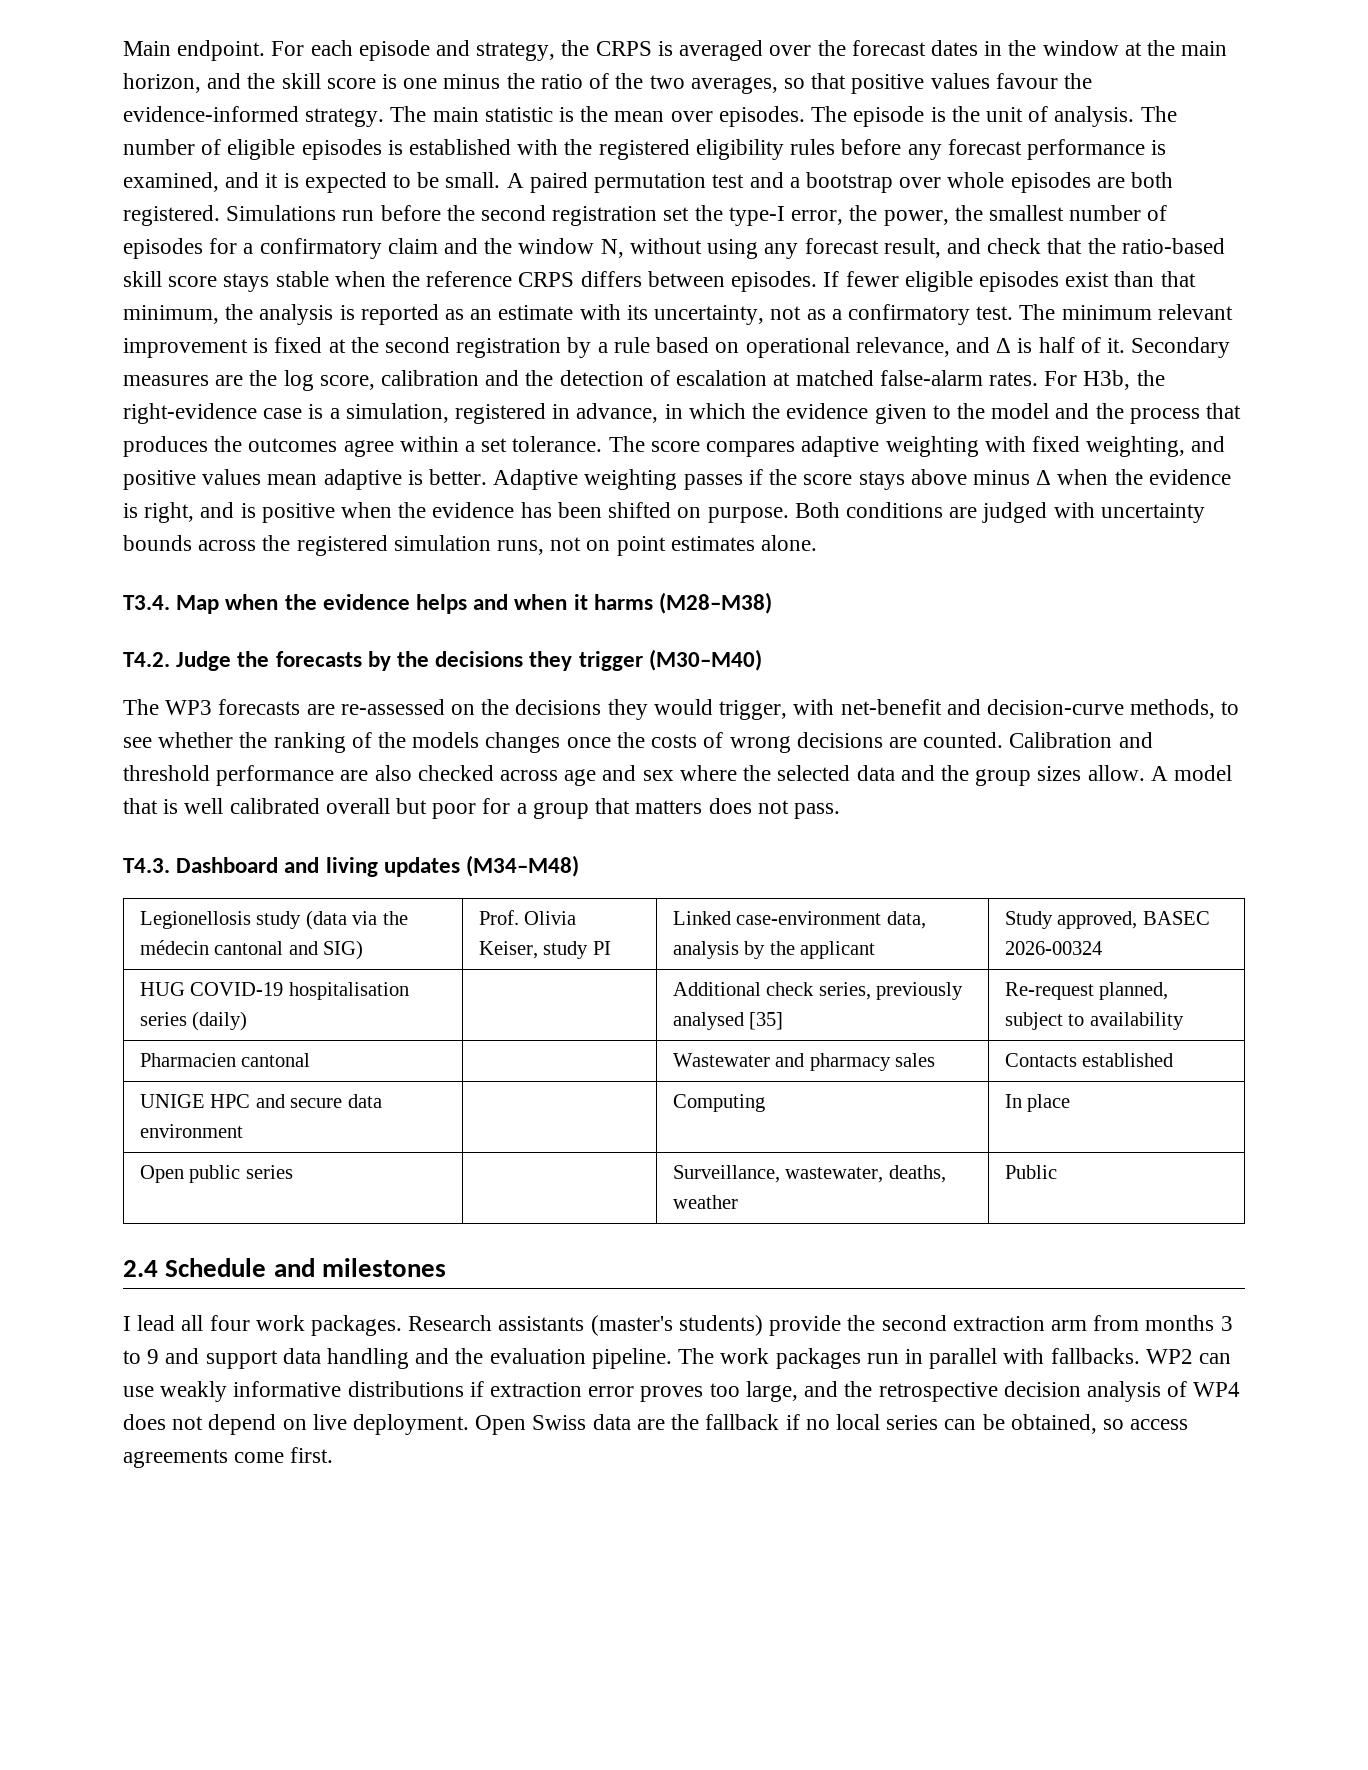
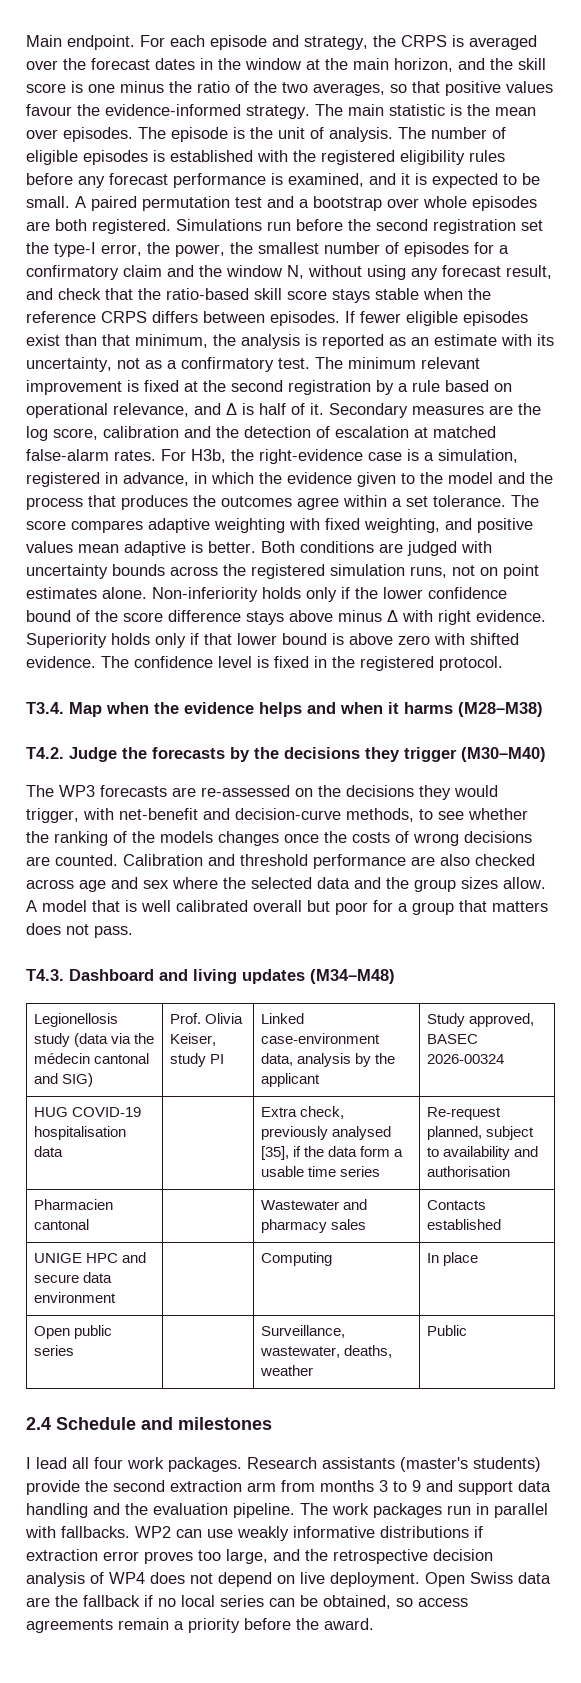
[493,469,1231,490] [123,502,789,523] Adaptive weighting passes if the score stays above minus Δ when the evidence is right, and is positive when the evidence has been shifted on purpose. -> (256, 547) none
(818, 543) none -> [152,587,507,602] [26,610,546,625] [26,633,519,648] [26,656,503,671] Non-inferiority holds only if the lower confidence bound of the score difference stays above minus Δ with right evidence. Superiority holds only if that lower bound is above zero with shifted evidence. The confidence level is fixed in the registered protocol.
[139,1011,248,1031] [672,982,964,1000] [672,1012,784,1030] series (daily) | | Additional check series, previously analysed [35] -> [33,1146,63,1157] [260,1106,344,1119] [260,1126,391,1140] [260,1146,403,1160] [260,1166,380,1177] data | | Extra check, previously analysed [35], if the data form a usable time series
(1184, 1021) none -> [513,1146,538,1157] [426,1166,510,1177] and authorisation
[234,1447,334,1463] come first. -> [118,1618,374,1633] remain a priority before the award.

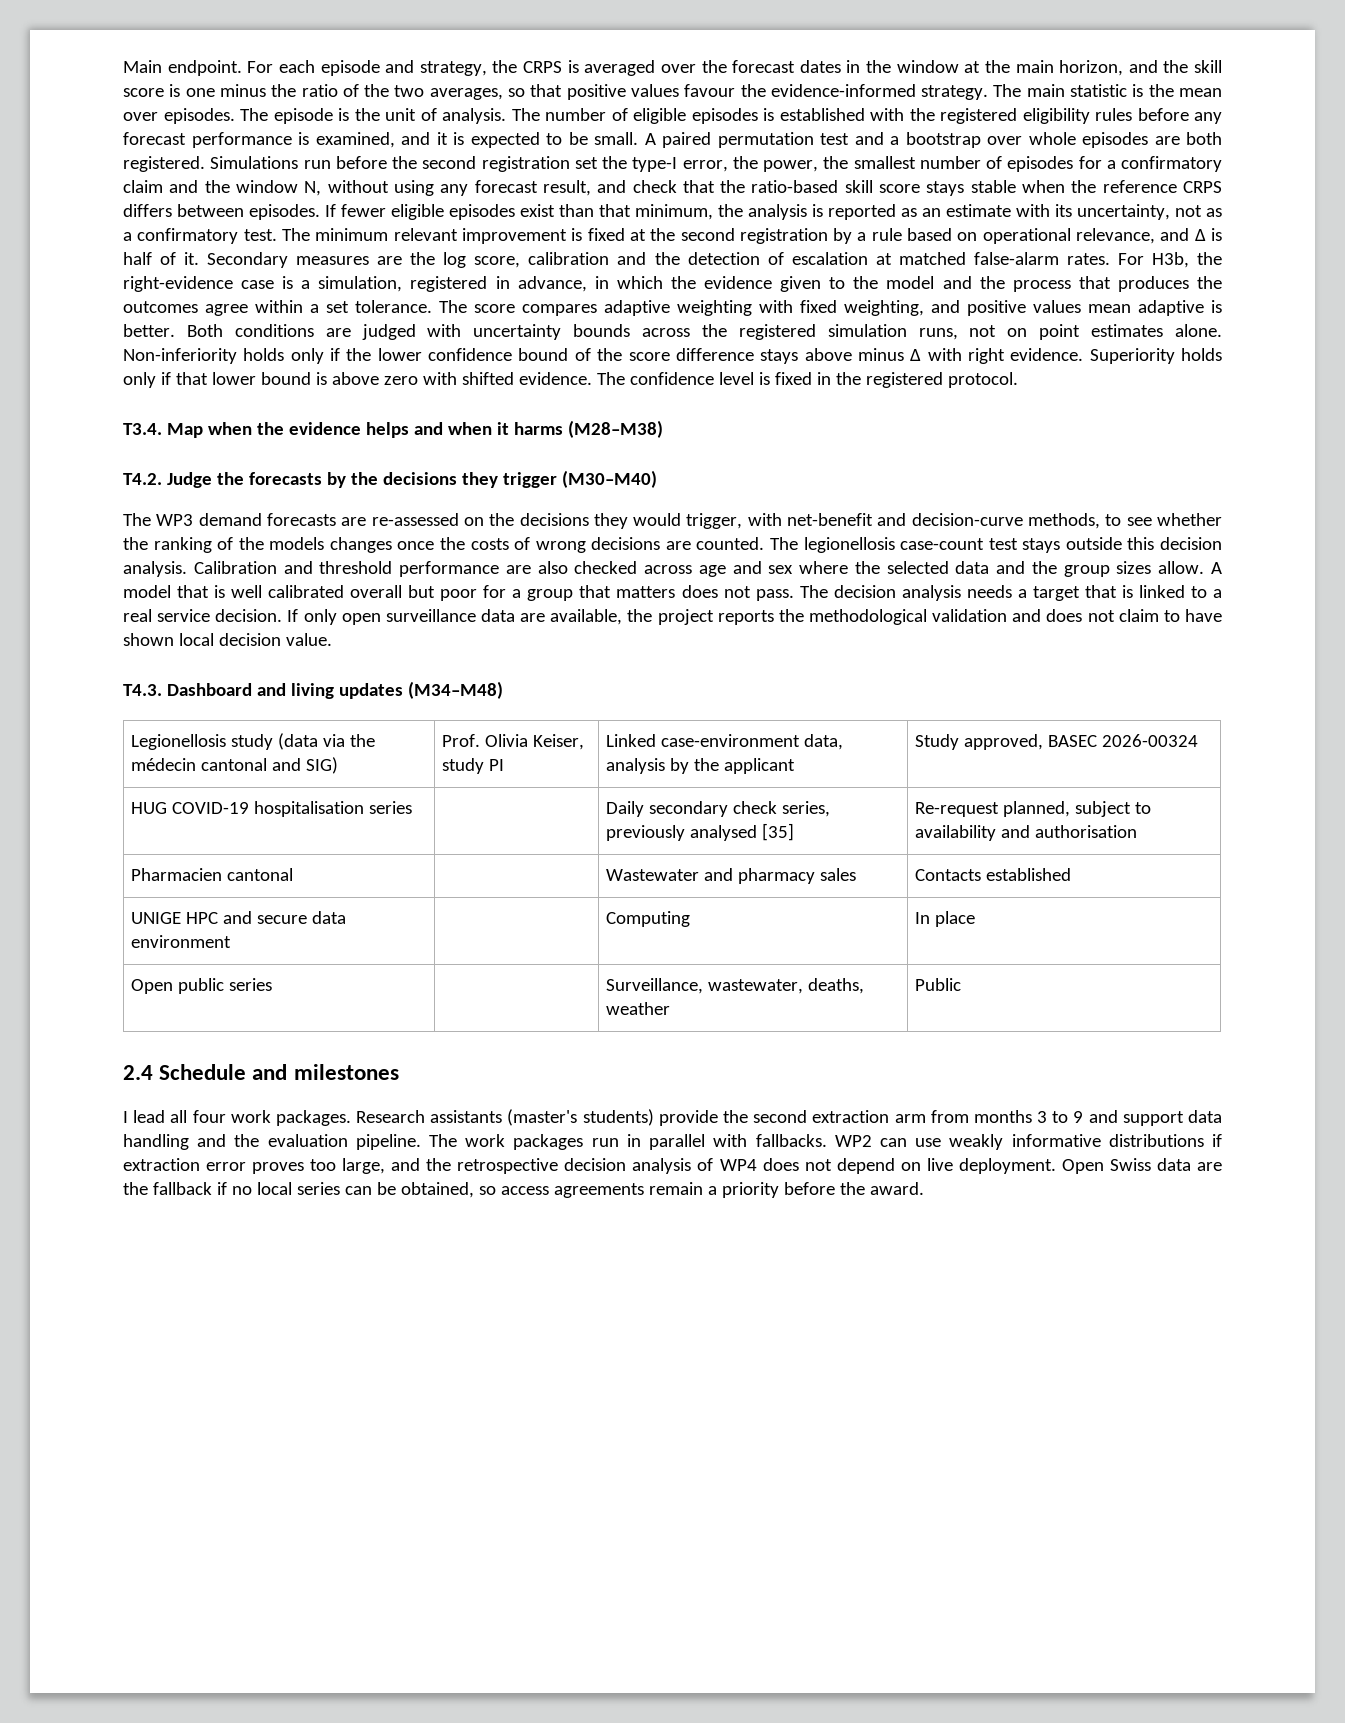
(95, 791) none -> [198,513,262,526] demand
(118, 860) none -> [769,537,1222,553] [123,561,187,577] The legionellosis case-count test stays outside this decision analysis.
(133, 932) none -> [799,585,1222,601] [123,609,1222,625] [123,633,332,646] The decision analysis needs a target that is linked to a real service decision. If only open surveillance data are available, the project reports the methodological validation and does not claim to have shown local decision value.
[33,1146,63,1157] [260,1106,344,1119] [260,1126,391,1140] [260,1146,403,1160] [260,1166,380,1177] data | | Extra check, previously analysed [35], if the data form a usable time series -> [369,801,413,814] [606,801,831,817] [606,823,795,841] series | | Daily secondary check series, previously analysed [35]

